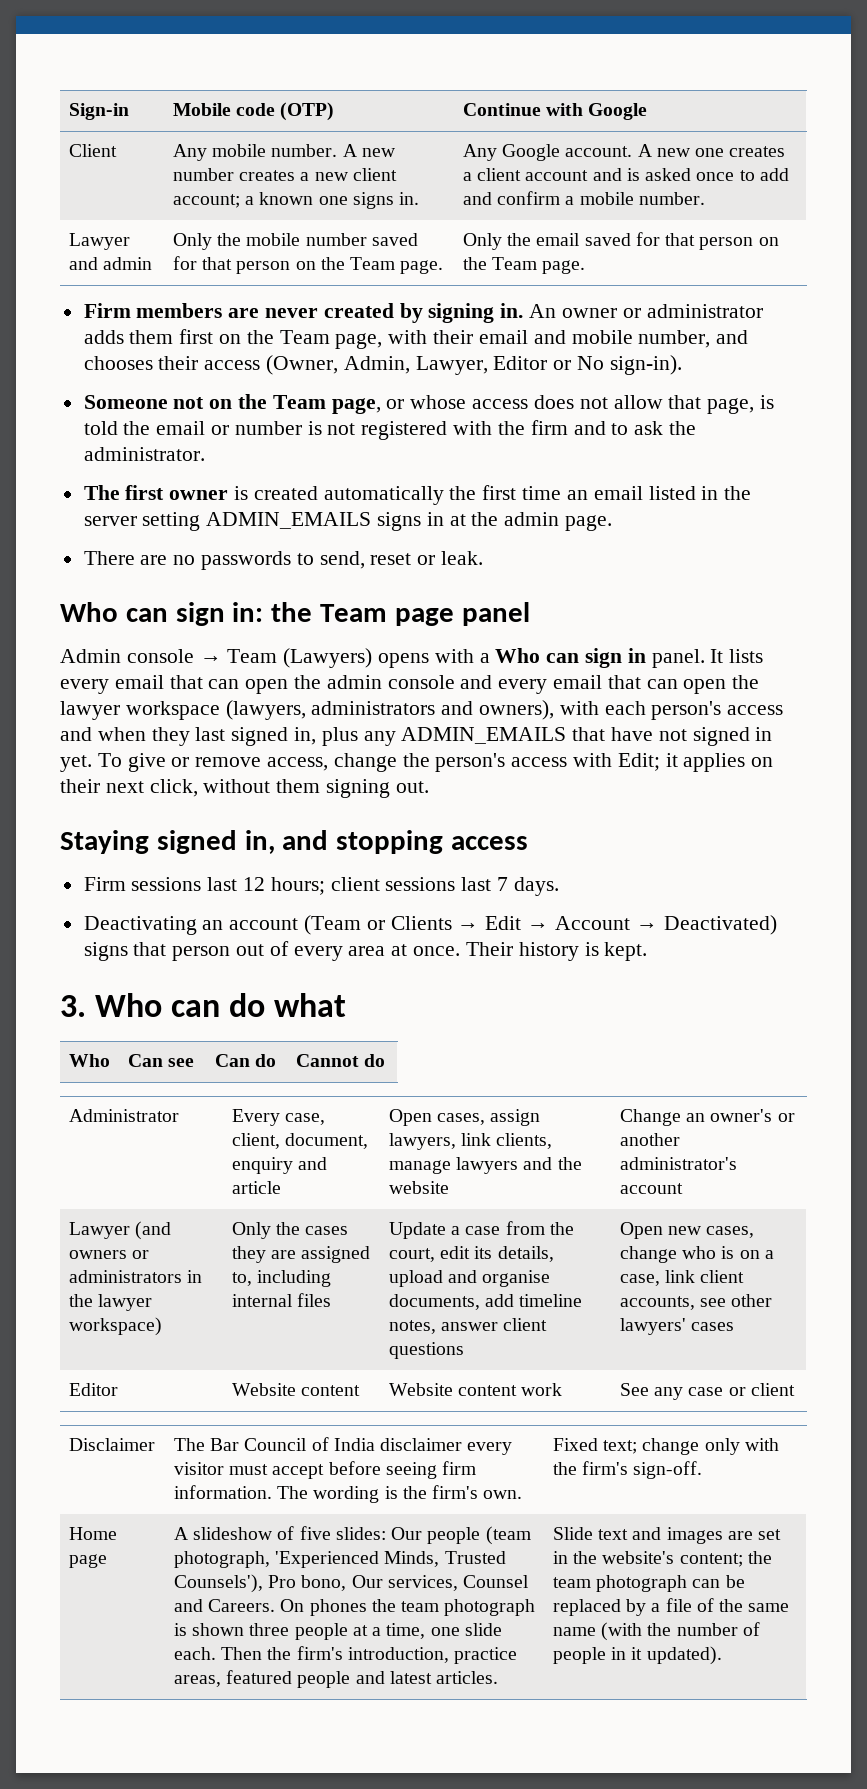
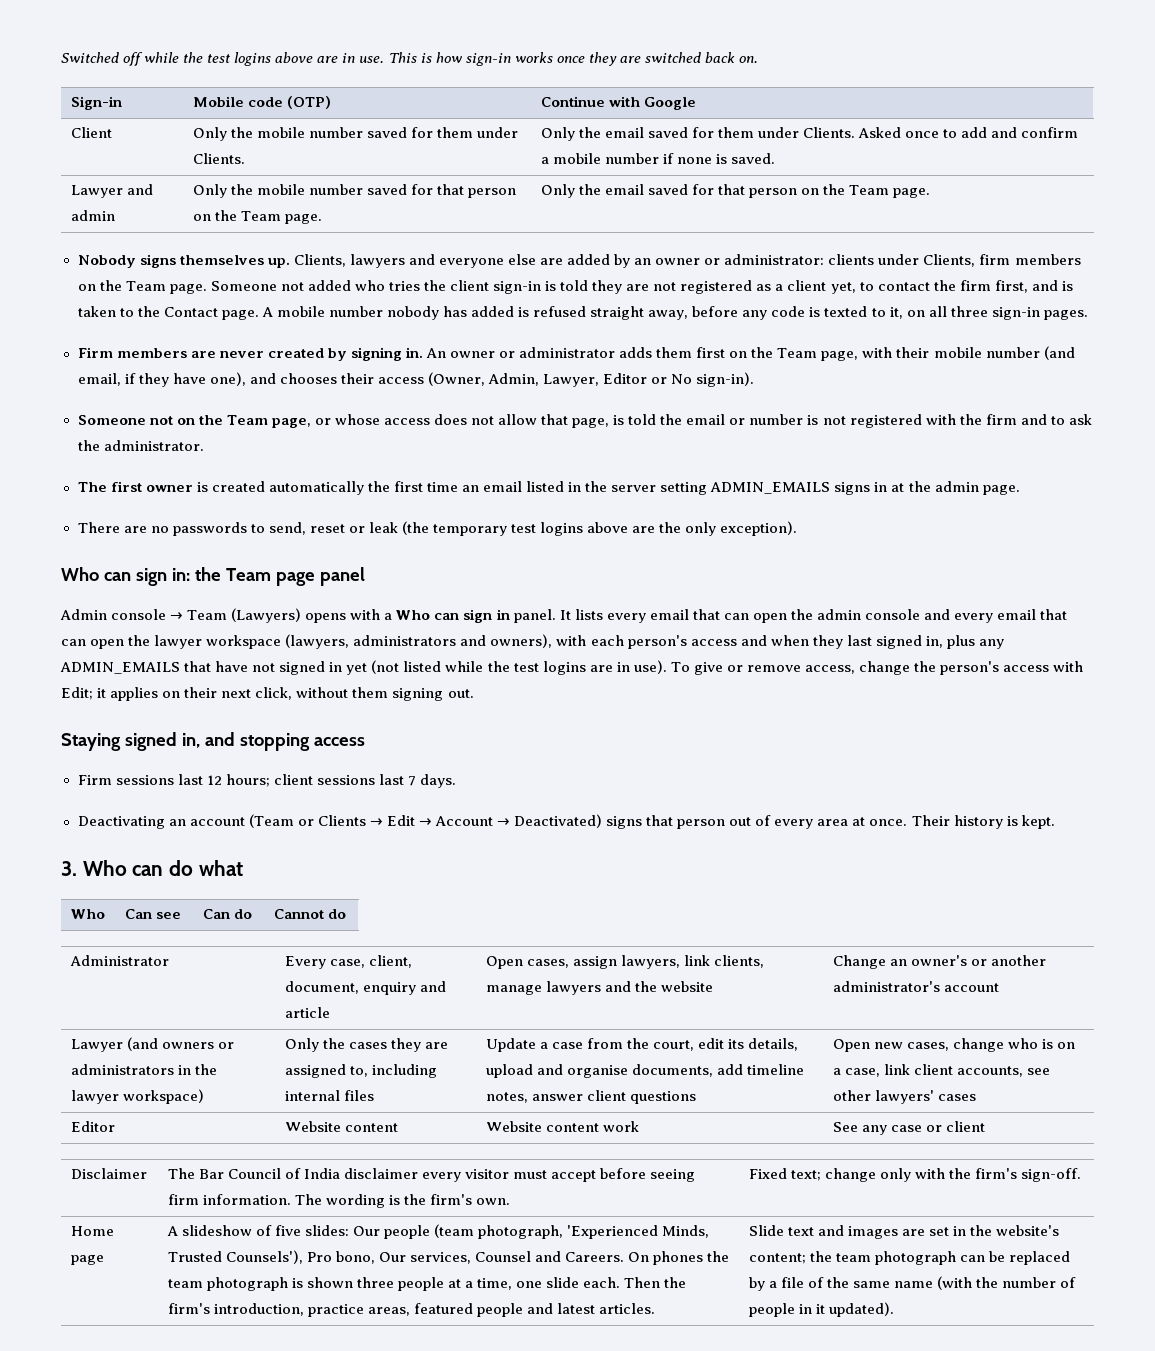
(68, 111) none -> [61,52,758,66] Switched off while the test logins above are in use. This is how sign-in works once they are switched back on. //
[172,144,395,161] [172,168,397,181] [172,192,420,209] [462,144,786,161] [462,168,692,181] Any mobile number. A new number creates a new client account; a known one signs in. | Any Google account. A new one creates a client account and is asked -> [192,127,519,141] [192,153,245,164] [540,127,902,141] Only the mobile number saved for them under Clients. | Only the email saved for them under Clients. Asked
[638,192,705,205] number. -> [604,153,776,164] number if none is saved.
(586, 267) none -> [77,254,1081,268] [77,280,1073,294] [77,306,1088,320] // Nobody signs themselves up. Clients, lawyers and everyone else are added by an owner or administrator: clients under Clients, firm members on the Team page. Someone not added who tries the client sign-in is told they are not registered as a client yet, to contact the firm first, and is taken to the Contact page. A mobile number nobody has added is refused straight away, before any code is texted to it, on all three sign-in pages.
[478,330,711,348] email and mobile number, -> [933,346,1075,360] [77,372,246,387] mobile number (and email, if they have one),
[441,551,484,565] leak. -> [368,521,798,536] leak (the temporary test logins above are the only exception).
[60,755,92,772] yet. -> [346,660,667,675] yet (not listed while the test logins are in use).

